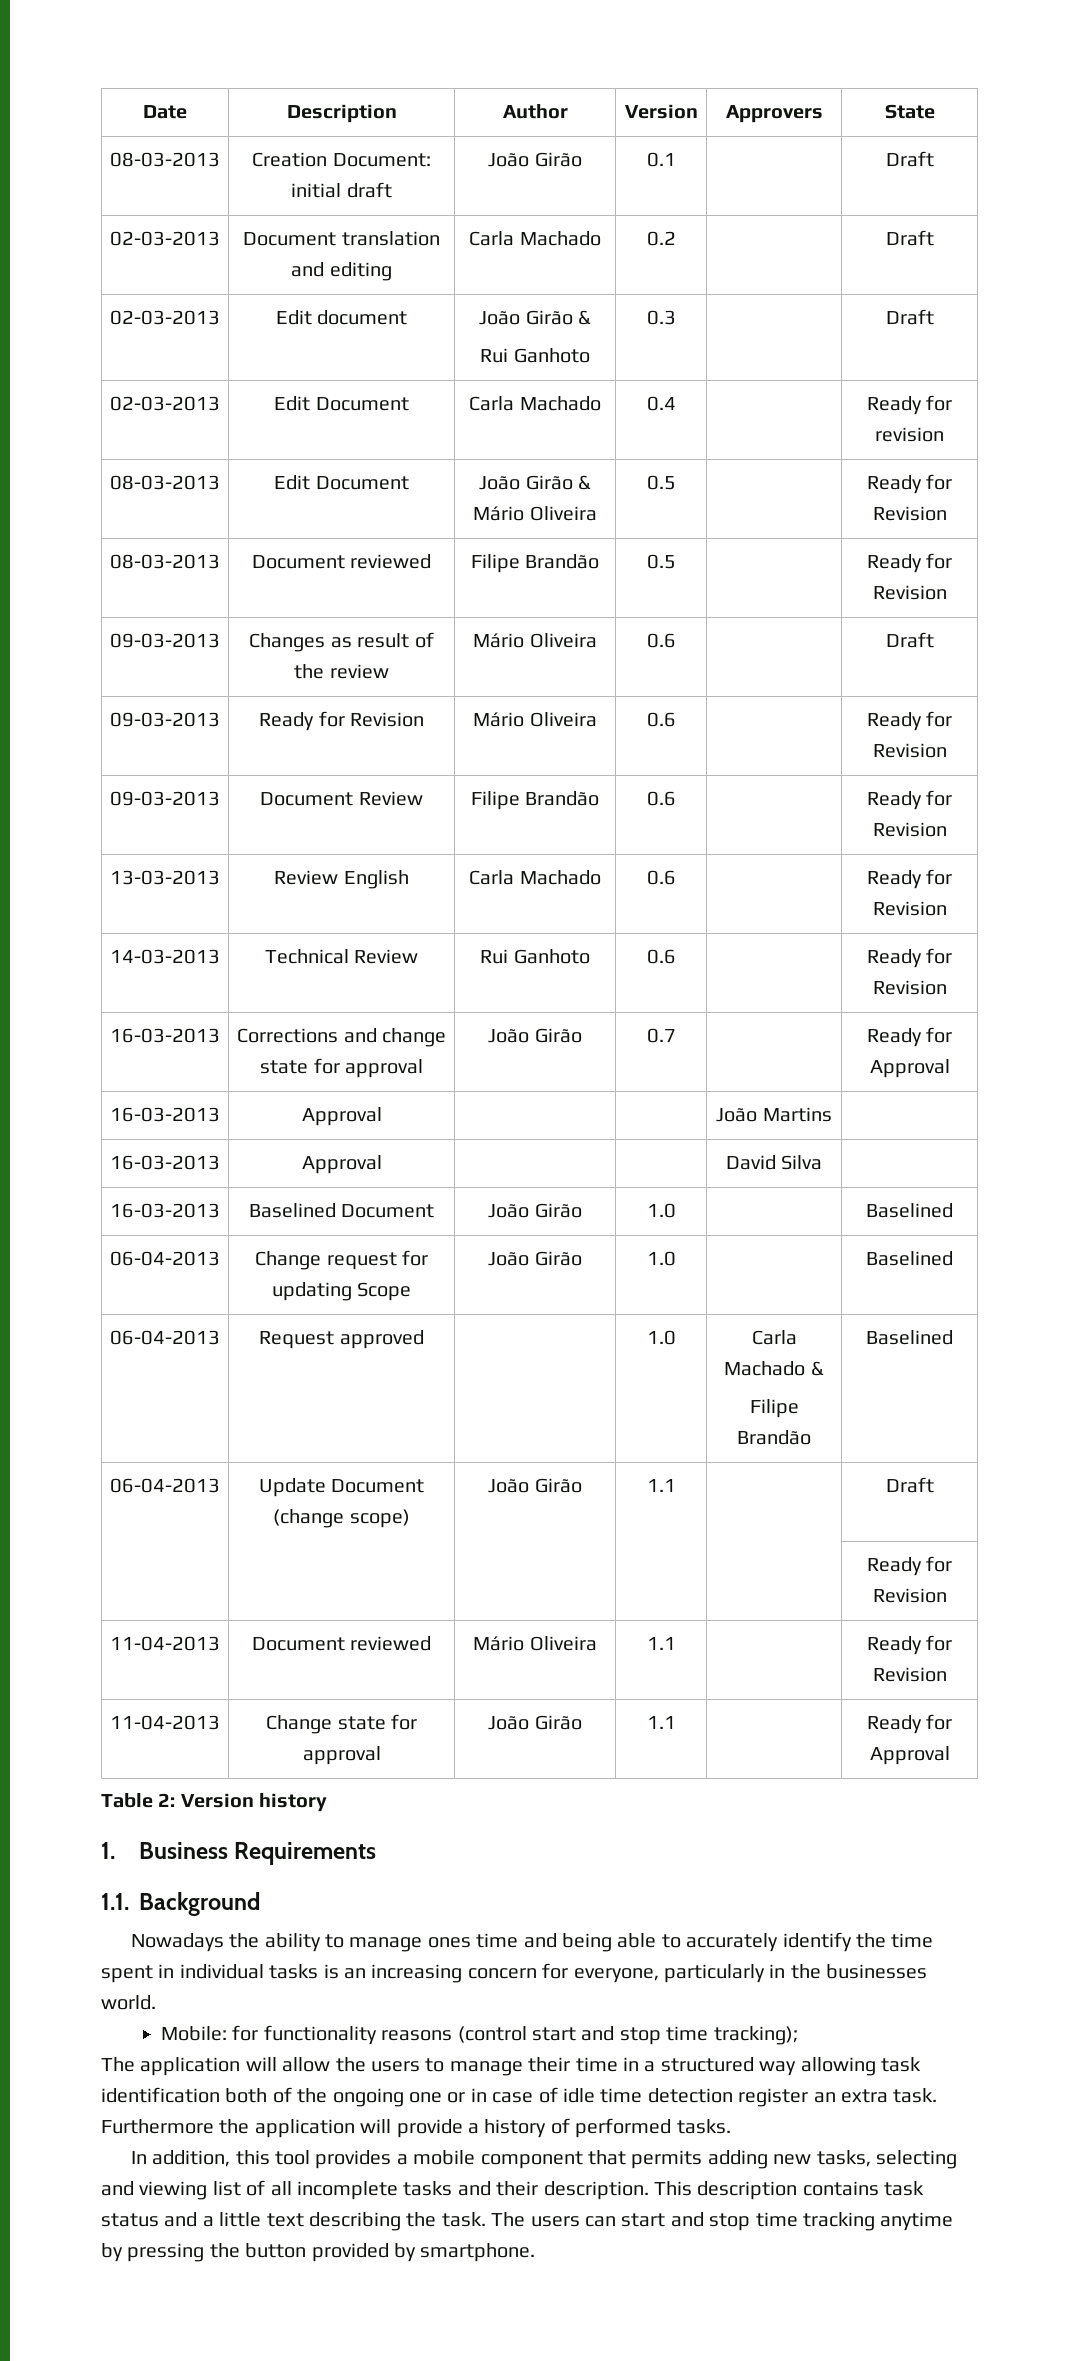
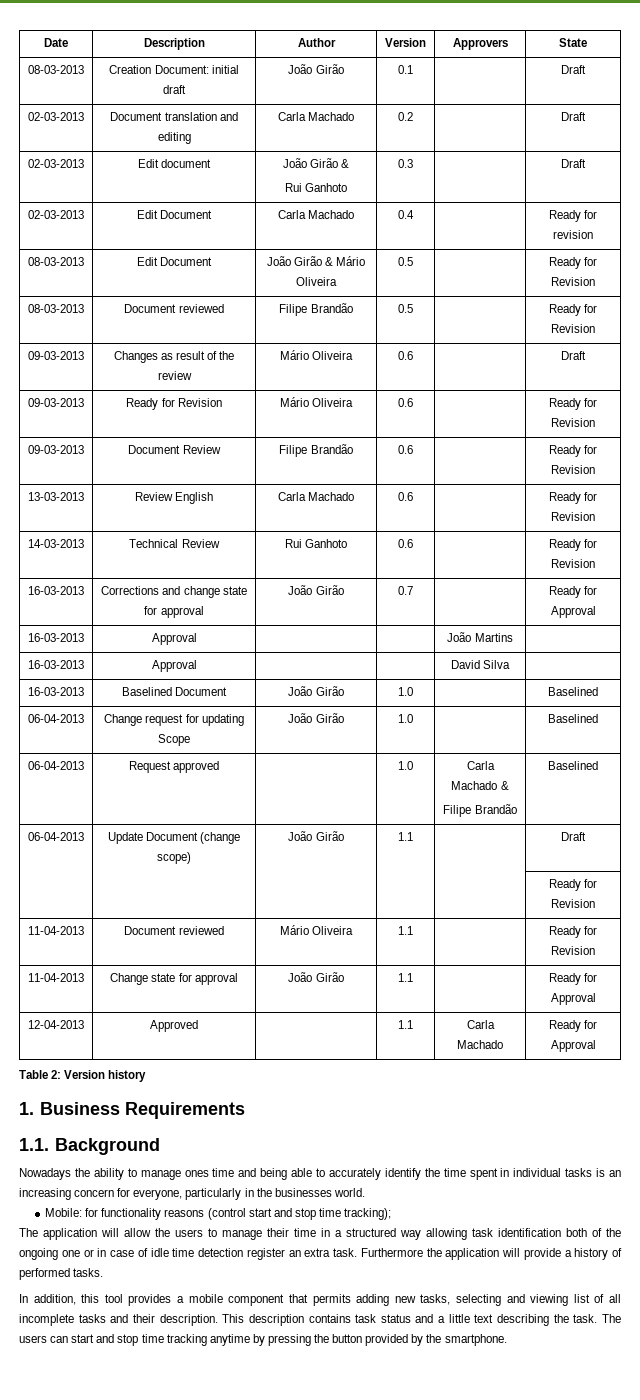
(950, 1755) none -> [28,1020,84,1029] [150,1020,198,1032] [398,1020,413,1029] [466,1020,495,1029] [457,1040,503,1049] [548,1020,598,1032] [550,1040,596,1052] // 12-04-2013 | Approved | | 1.1 | Carla Machado | Ready for Approval
(416, 2252) none -> [426,1334,442,1343] the

